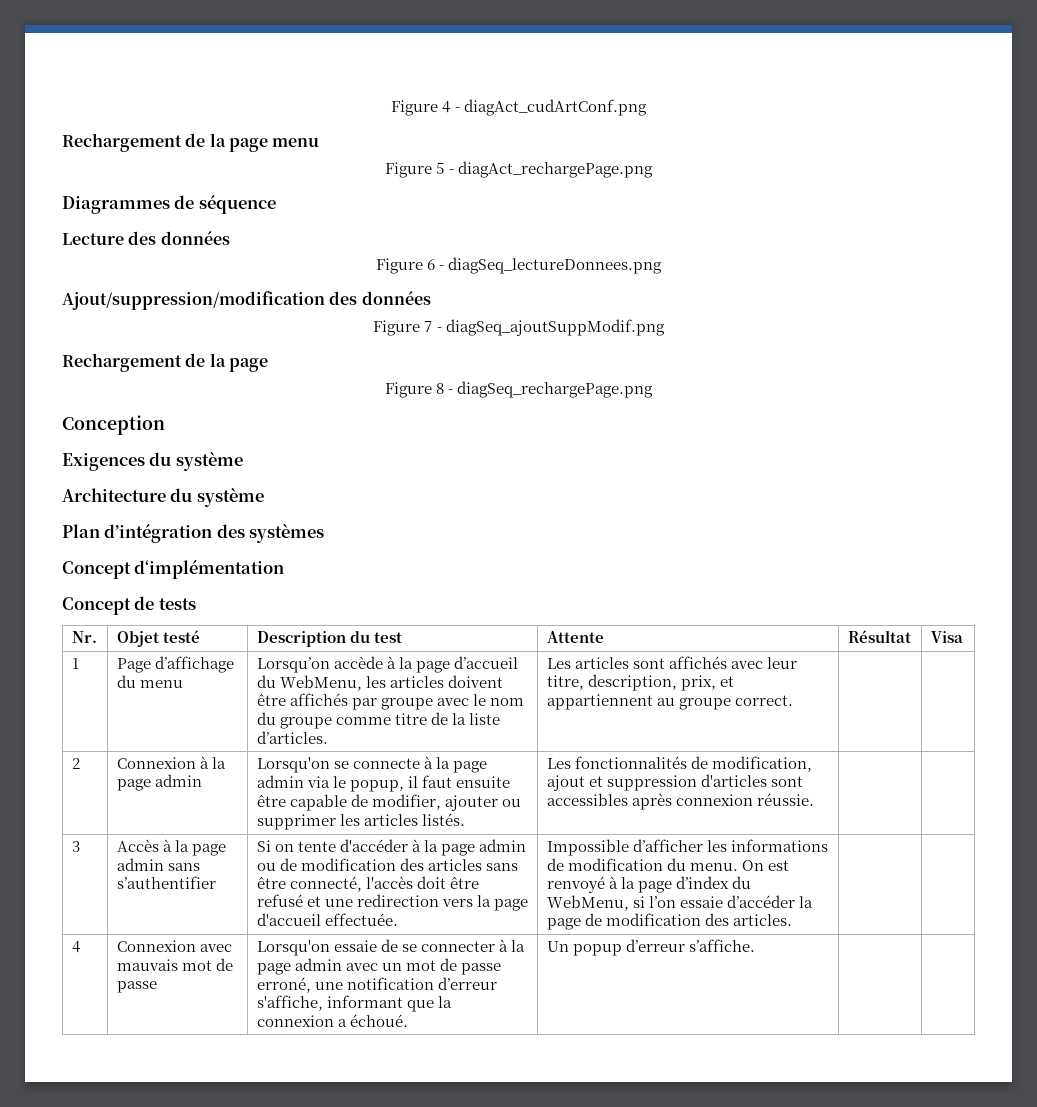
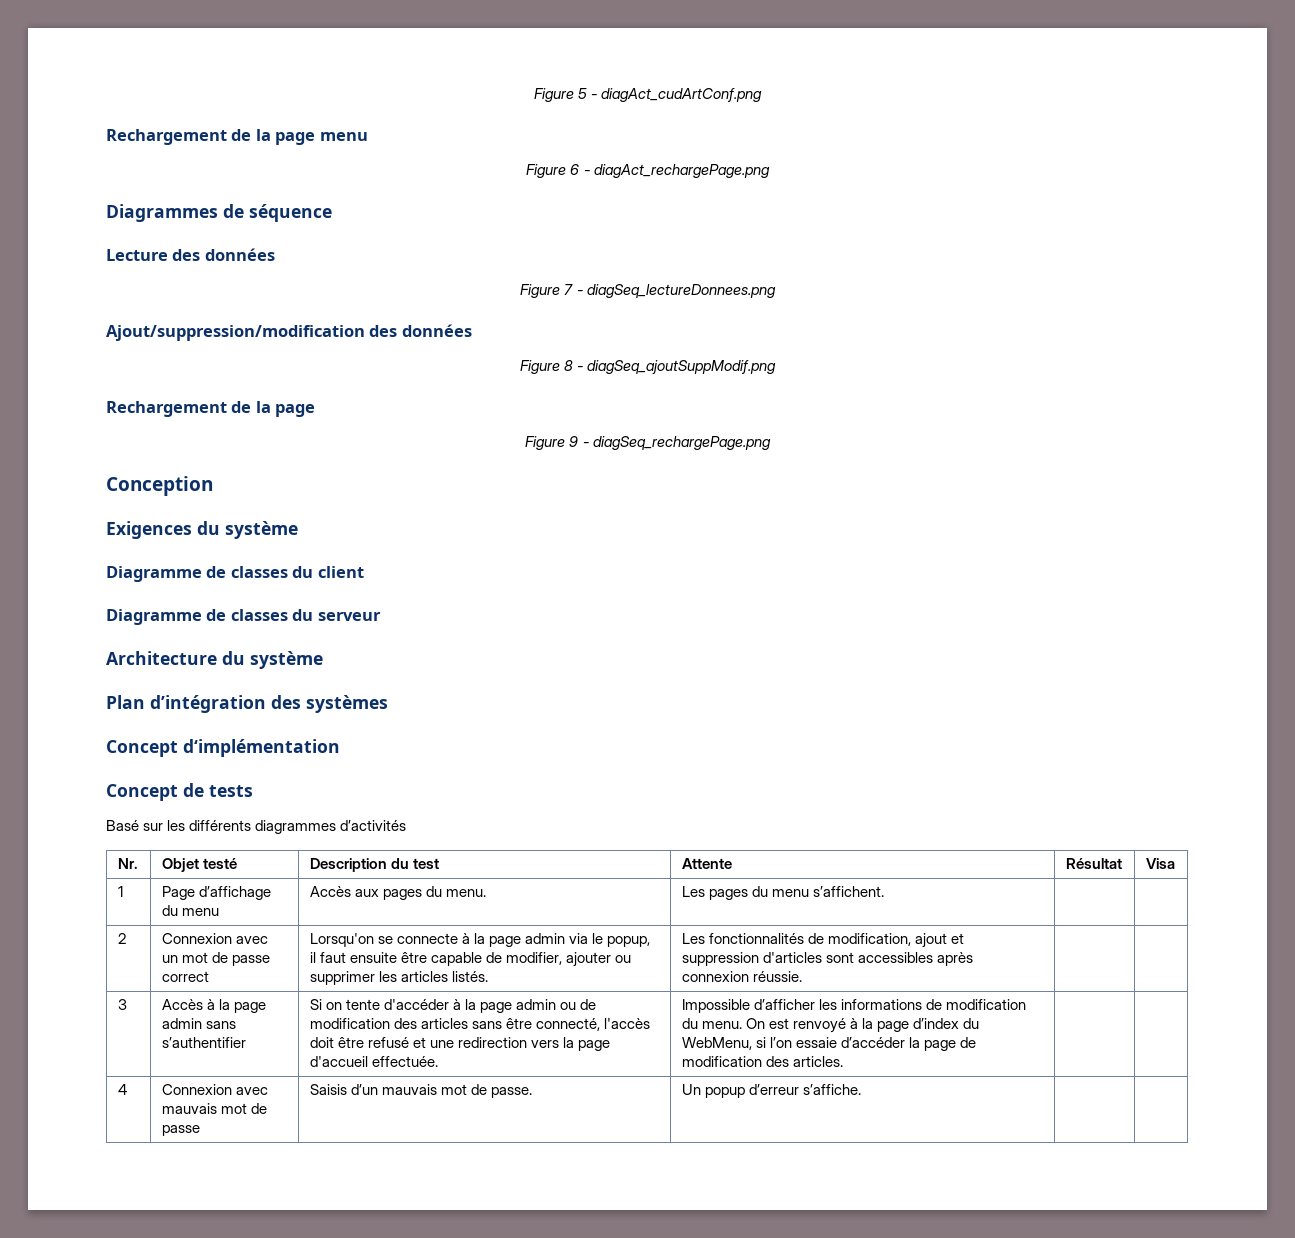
[391,100,451,116] Figure 4 -> [533,88,587,102] Figure 5
[436,162,445,174] 5 -> [570,164,580,175] 6
[426,259,435,270] 6 -> [564,284,574,295] 7
[424,321,433,332] 7 -> [563,360,573,371] 8
[435,383,444,394] 8 -> [569,436,579,447] 9
(243, 461) none -> [106,566,364,582] [106,609,381,625] // Diagramme de classes du client // Diagramme de classes du serveur
(196, 604) none -> [106,820,407,834] // Basé sur les différents diagrammes d’activités
[256,656,518,673] [256,675,503,691] [256,693,525,710] [256,712,501,729] [256,731,328,744] [546,656,797,669] [546,674,734,691] [546,694,793,710] [71,758,80,769] [116,756,226,769] [116,774,202,791] Lorsqu’on accède à la page d’accueil du WebMenu, les articles doivent être affichés par groupe avec le nom du groupe comme titre de la liste d’articles. | Les articles sont affichés avec leur titre, description, prix, et appartiennent au groupe correct. | | // 2 | Connexion à la page admin -> [309,886,486,900] [681,886,884,900] [117,933,126,944] [161,933,268,944] [161,952,270,966] [161,971,209,982] Accès aux pages du menu. | Les pages du menu s’affichent. | | // 2 | Connexion avec un mot de passe correct
[256,939,526,956] [256,958,502,975] [256,977,497,993] [256,995,452,1012] [256,1014,408,1027] Lorsqu'on essaie de se connecter à la page admin avec un mot de passe erroné, une notification d’erreur s'affiche, informant que la connexion a échoué. -> [309,1084,532,1098] Saisis d’un mauvais mot de passe.

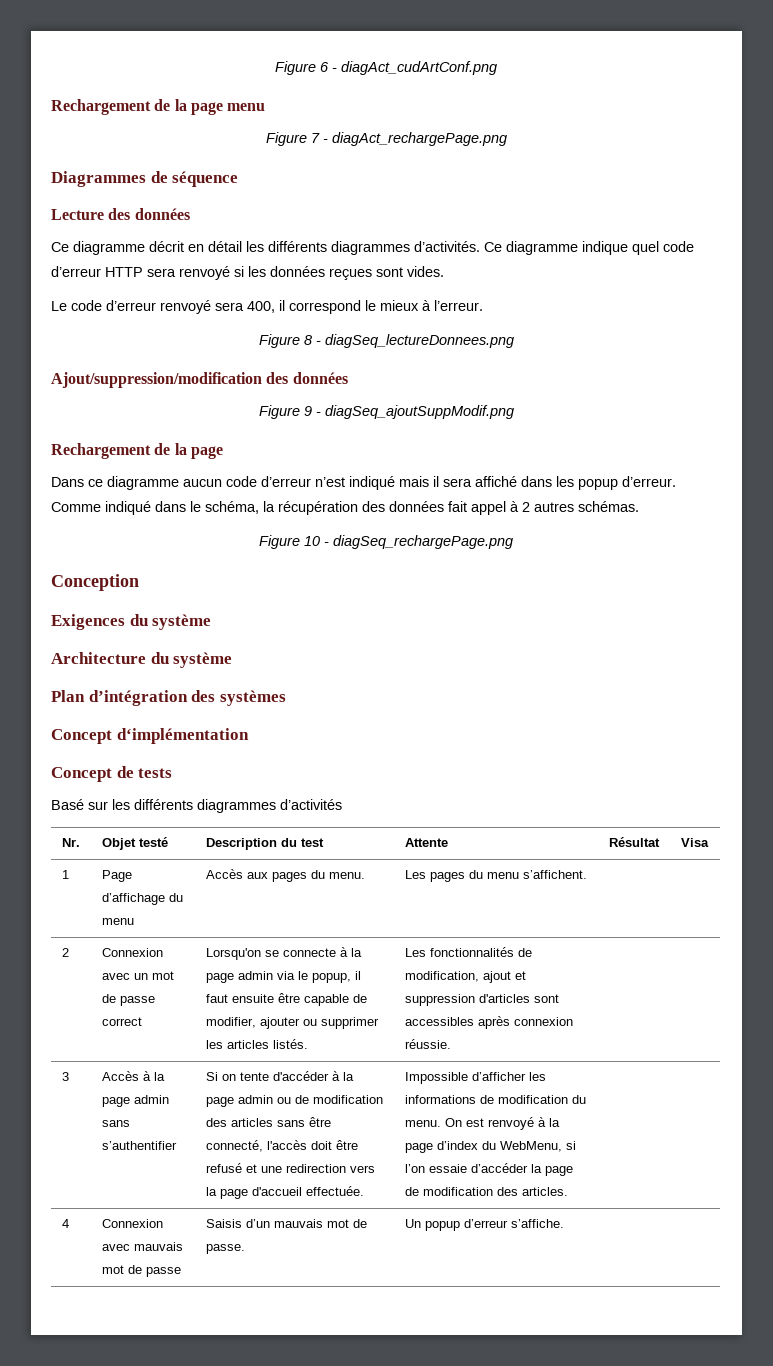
[533,88,587,102] Figure 5 -> [275,61,329,75] Figure 6
[570,164,580,175] 6 -> [310,133,320,143] 7
[520,284,574,298] // Figure 7 -> [51,241,694,255] [51,266,444,280] [51,300,483,314] [258,334,312,348] // Ce diagramme décrit en détail les différents diagrammes d’activités. Ce diagramme indique quel code d’erreur HTTP sera renvoyé si les données reçues sont vides. // Le code d’erreur renvoyé sera 400, il correspond le mieux à l’erreur. // Figure 8
[563,360,573,371] 8 -> [303,406,312,416] 9
[525,436,579,450] // Figure 9 -> [51,476,676,490] [51,501,639,515] [259,535,320,549] // Dans ce diagramme aucun code d’erreur n’est indiqué mais il sera affiché dans les popup d’erreur. Comme indiqué dans le schéma, la récupération des données fait appel à 2 autres schémas. // Figure 10
[106,566,364,582] [106,609,381,625] // Diagramme de classes du client // Diagramme de classes du serveur -> (212, 622) none

